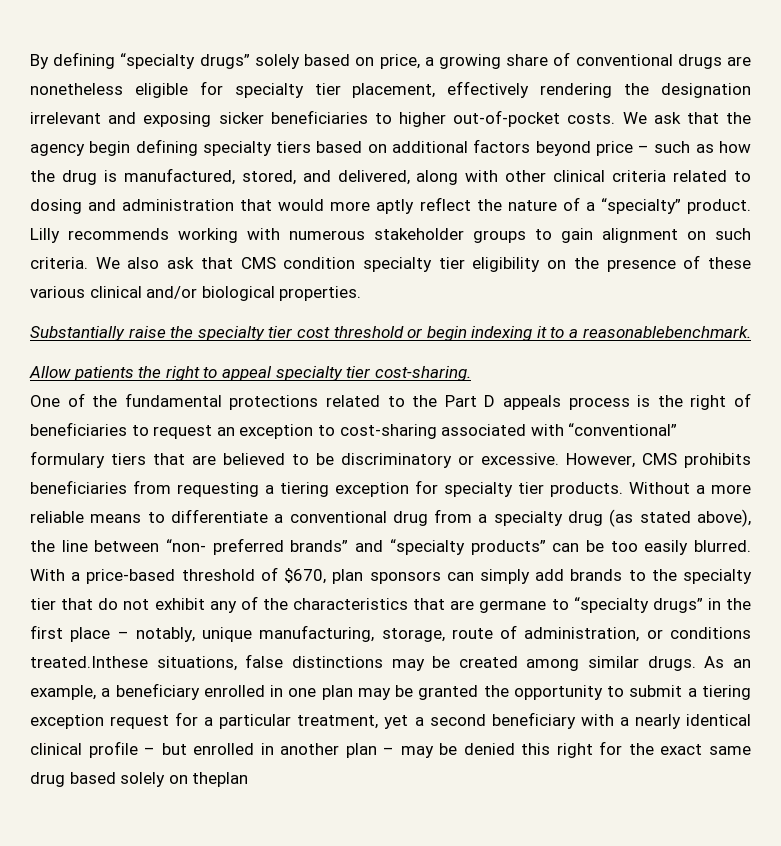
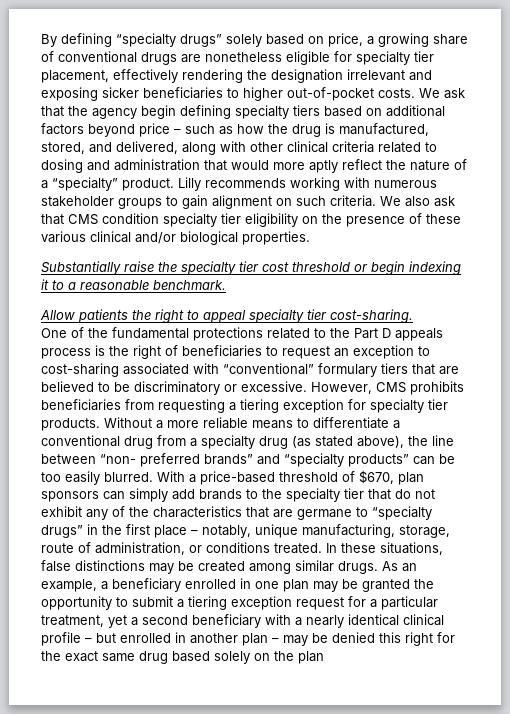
[582,326,751,338] reasonablebenchmark. -> [80,280,226,290] reasonable benchmark.
[30,656,148,668] treated.Inthese -> [274,543,376,554] treated. In these
[192,772,249,787] theplan -> [274,651,324,664] the plan

